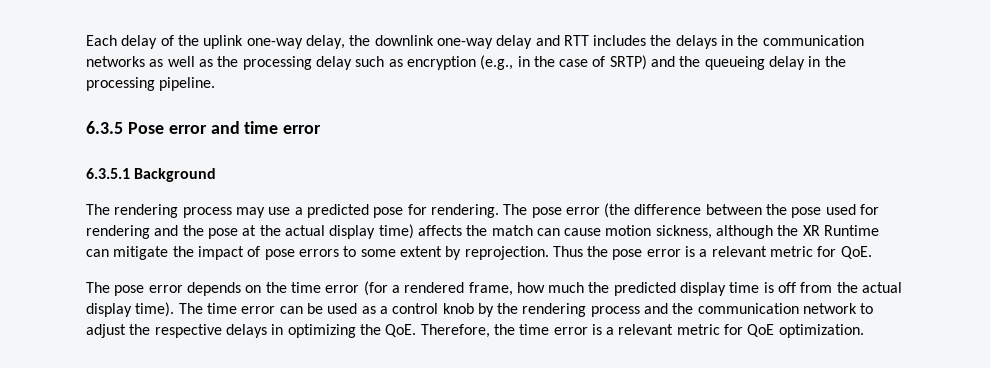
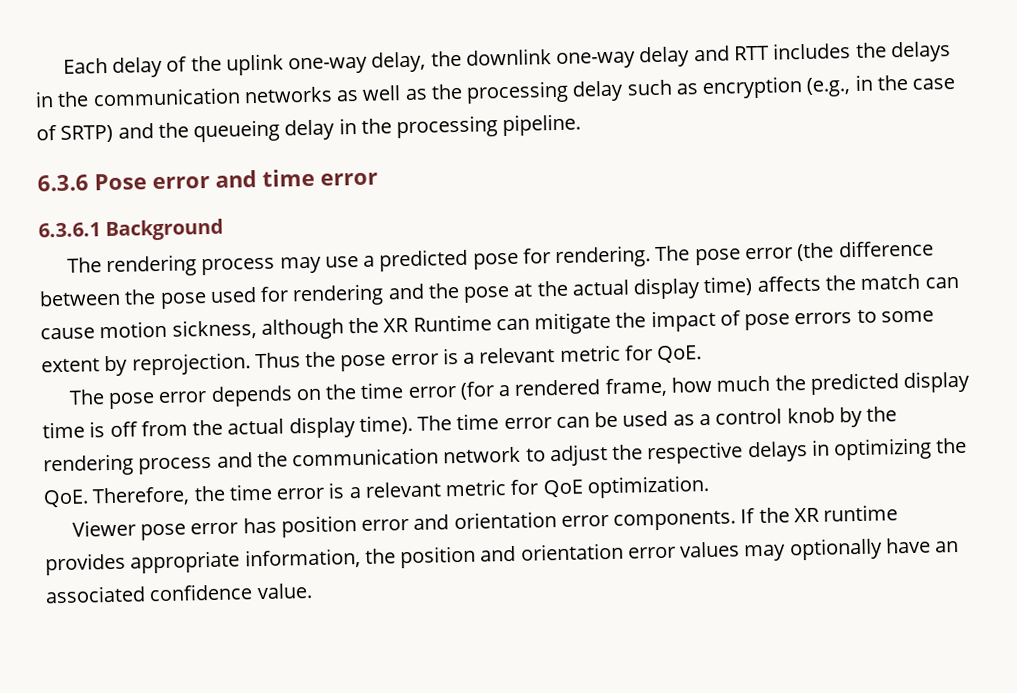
[86,121,123,134] 6.3.5 -> [37,174,89,192] 6.3.6
[86,168,130,179] 6.3.5.1 -> [38,222,101,238] 6.3.6.1
(864, 331) none -> [71,504,899,541] [45,537,960,576] [45,582,313,604] // Viewer pose error has position error and orientation error components. If the XR runtime provides appropriate information, the position and orientation error values may optionally have an associated confidence value.

